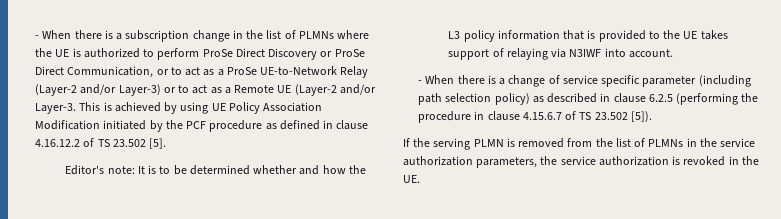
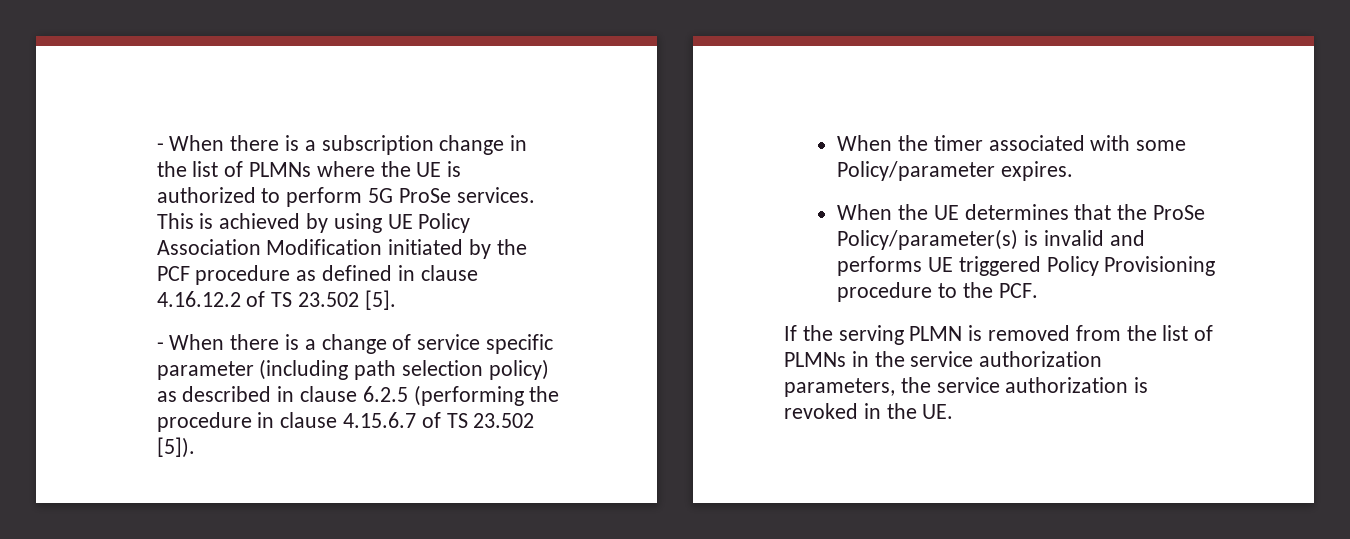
[202,48,365,60] [35,66,369,78] [35,84,376,96] [35,103,77,114] ProSe Direct Discovery or ProSe Direct Communication, or to act as a ProSe UE-to-Network Relay (Layer-2 and/or Layer-3) or to act as a Remote UE (Layer-2 and/or Layer-3. -> [367,187,535,203] 5G ProSe services.
[65,165,366,175] [448,30,728,42] [448,48,673,60] // Editor's note: It is to be determined whether and how the L3 policy information that is provided to the UE takes support of relaying via N3IWF into account. -> (396, 300) none
(652, 116) none -> [837,135,1187,151] [837,161,1073,181] [837,204,1205,220] [837,229,1145,250] [837,256,1216,276] [837,282,1038,302] // When the timer associated with some Policy/parameter expires. // When the UE determines that the ProSe Policy/parameter(s) is invalid and performs UE triggered Policy Provisioning procedure to the PCF.

